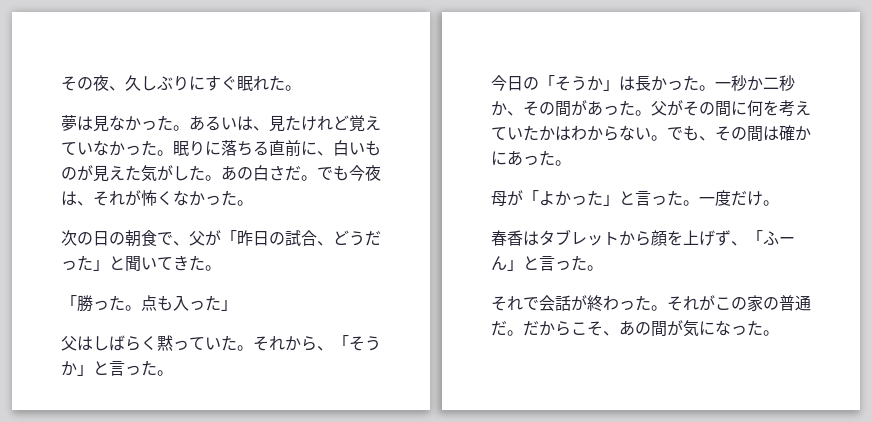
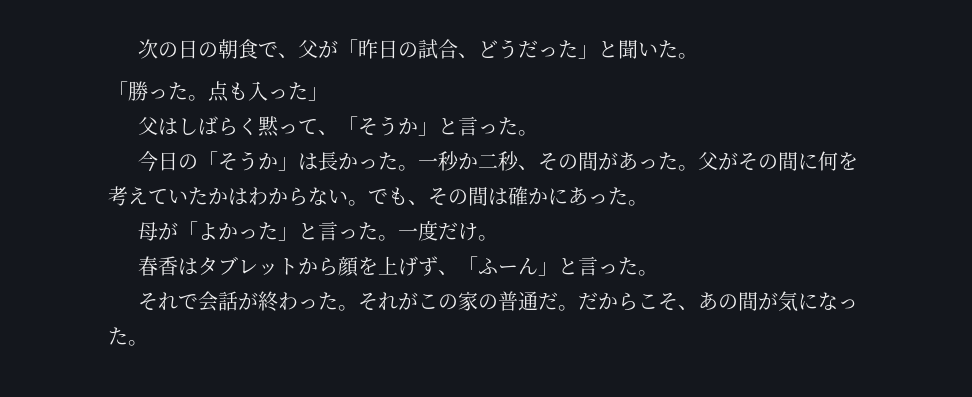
[61,75,301,91] [61,115,381,132] [61,140,381,157] [61,165,381,182] [61,190,253,206] その夜、久しぶりにすぐ眠れた。 // 夢は見なかった。あるいは、見たけれど覚えていなかった。眠りに落ちる直前に、白いものが見えた気がした。あの白さだ。でも今夜は、それが怖くなかった。 // -> (138, 49) none
[157,255,189,271] てき -> (659, 49) none
[205,335,317,351] いた。それから -> (319, 126) none
[491,101,507,116] か -> (520, 161) none

